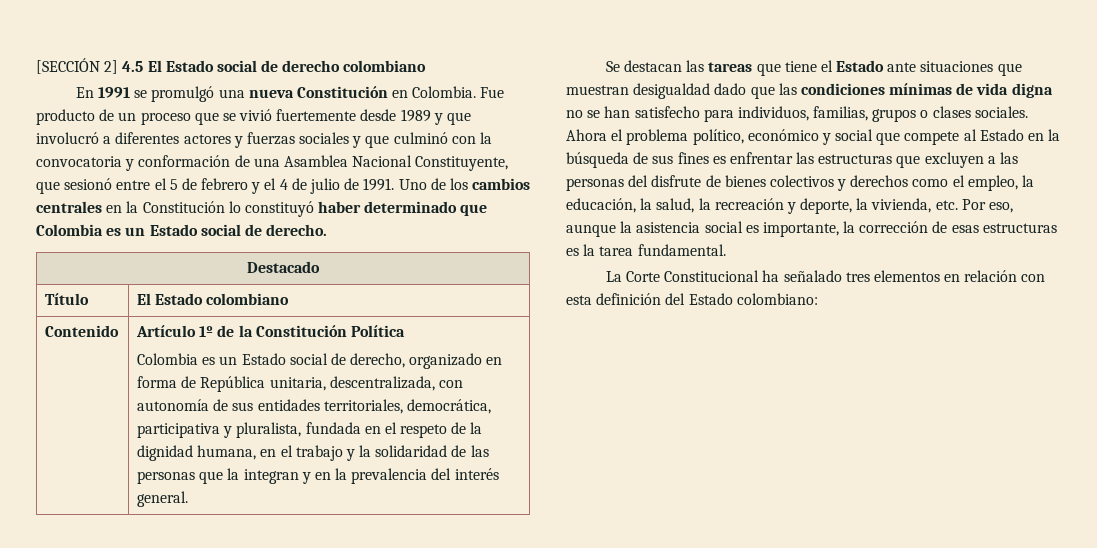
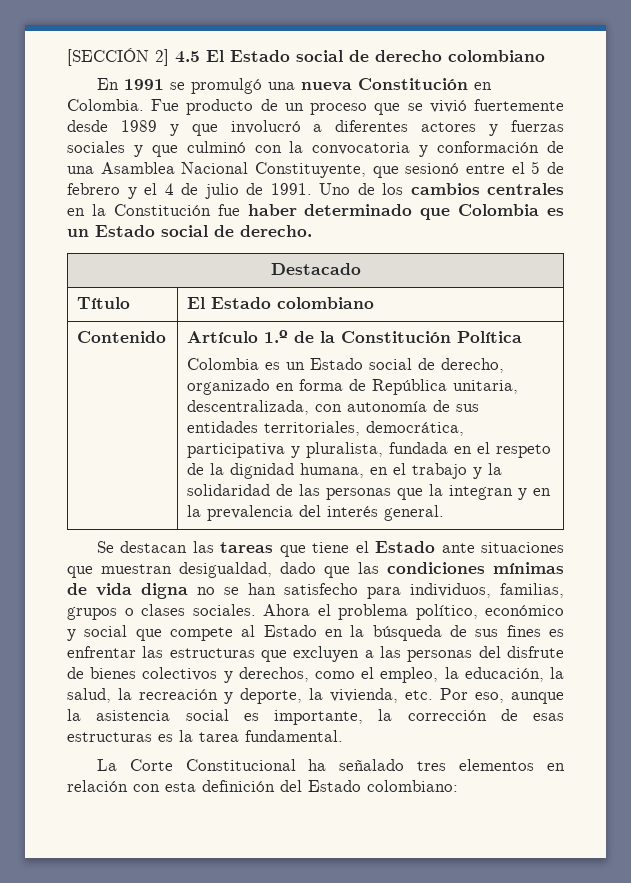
[228,201,314,217] lo constituyó -> [217,204,240,216] fue
[199,326,214,337] 1º -> [264,330,289,343] 1.º
[633,83,711,99] desigualdad -> [179,562,272,578] desigualdad,
[850,175,909,187] derechos -> [238,667,309,682] derechos,

